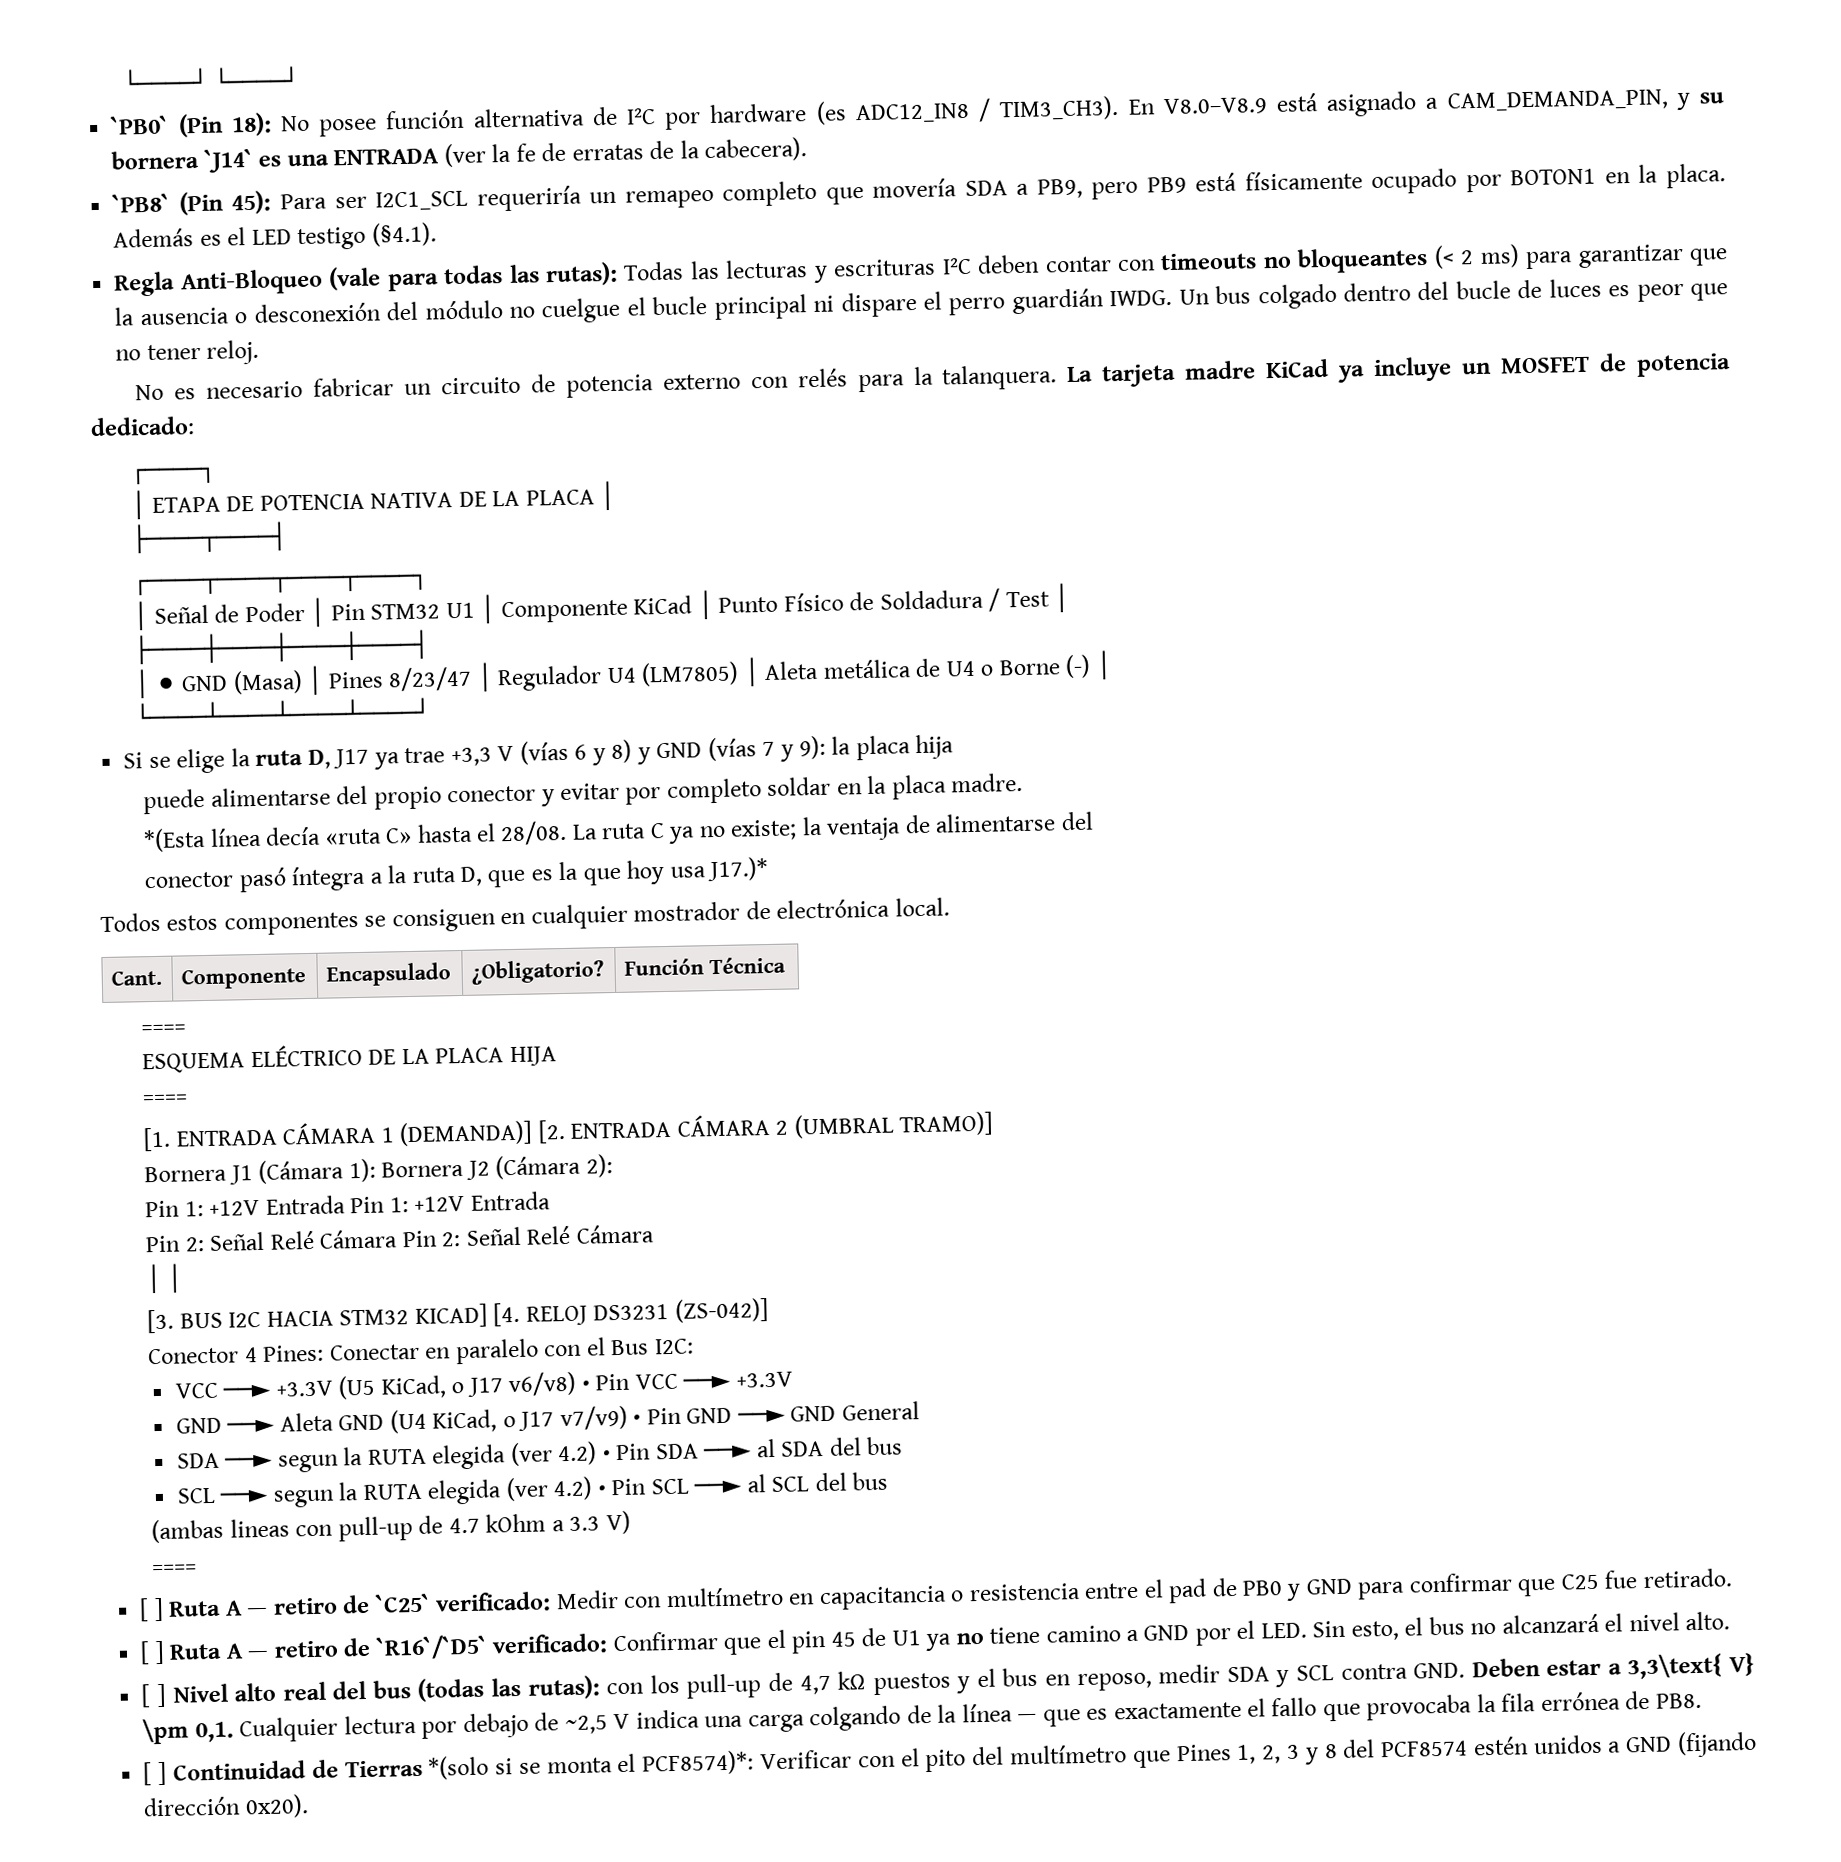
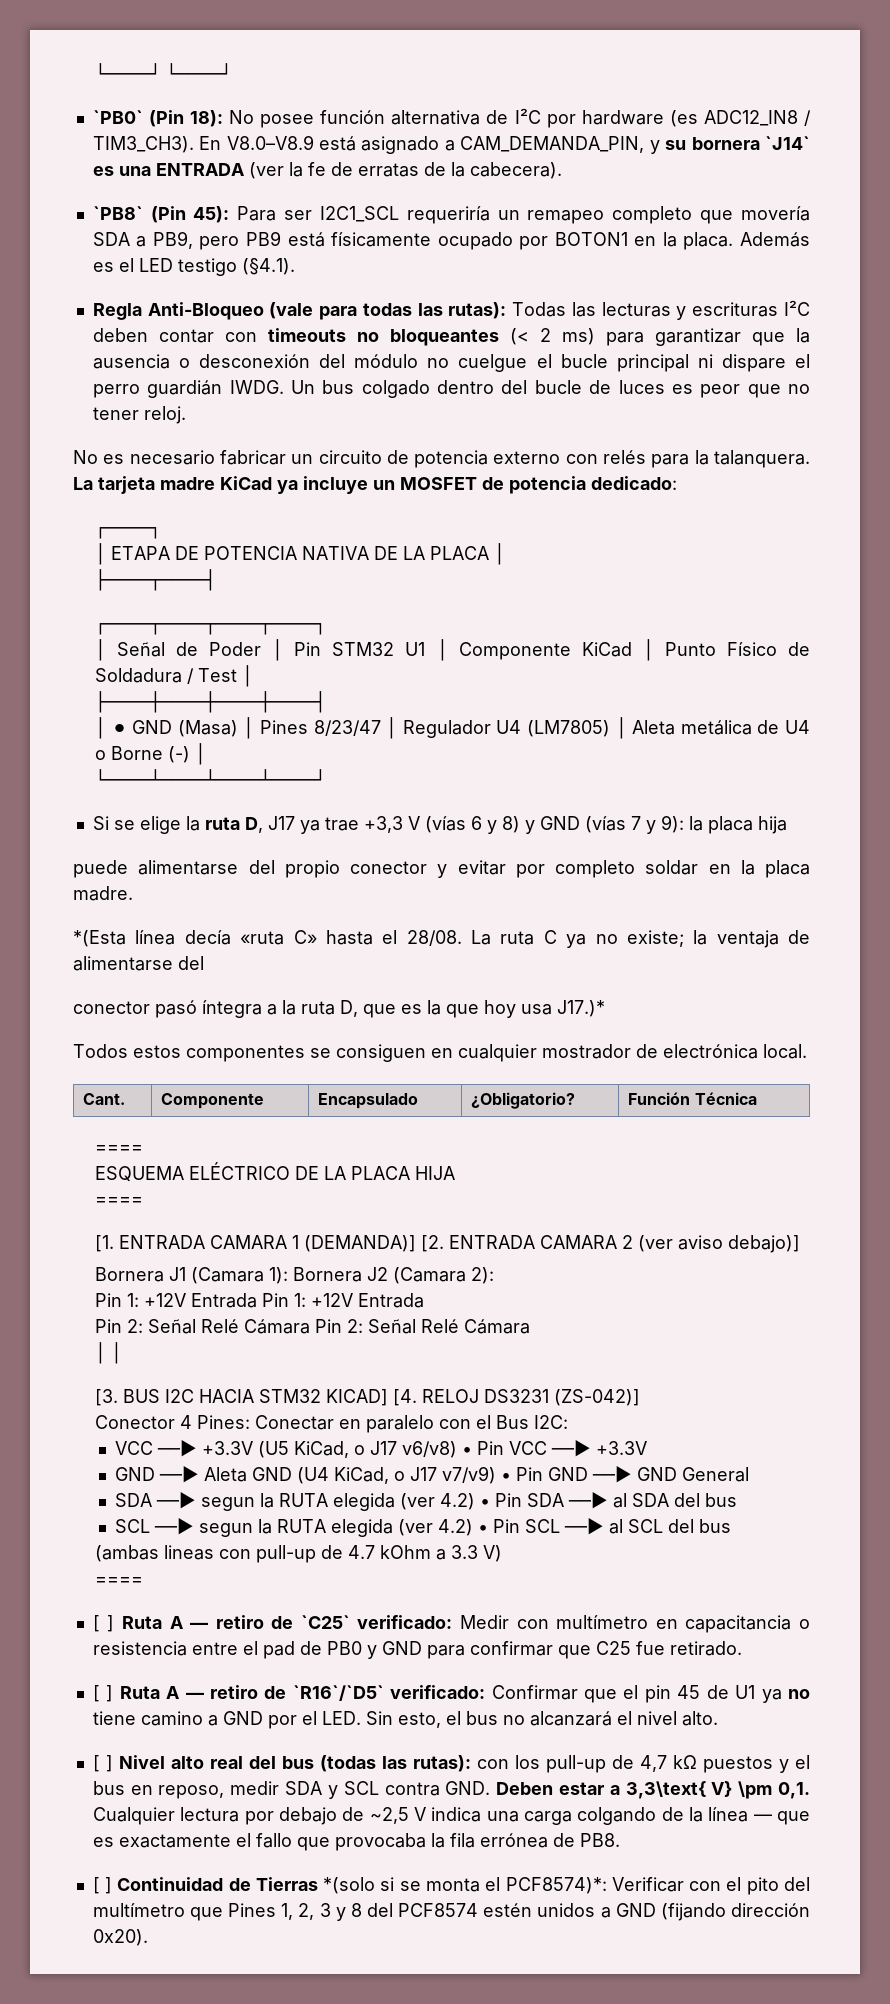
[282,1121,377,1145] CÁMARA -> [209,1235,287,1249] CAMARA
[676,1111,994,1139] CÁMARA 2 (UMBRAL TRAMO)] -> [539,1235,800,1253] CAMARA 2 (ver aviso debajo)]
[258,1159,345,1184] (Cámara -> [190,1267,264,1284] (Camara
[495,1154,582,1180] (Cámara -> [392,1267,466,1284] (Camara

